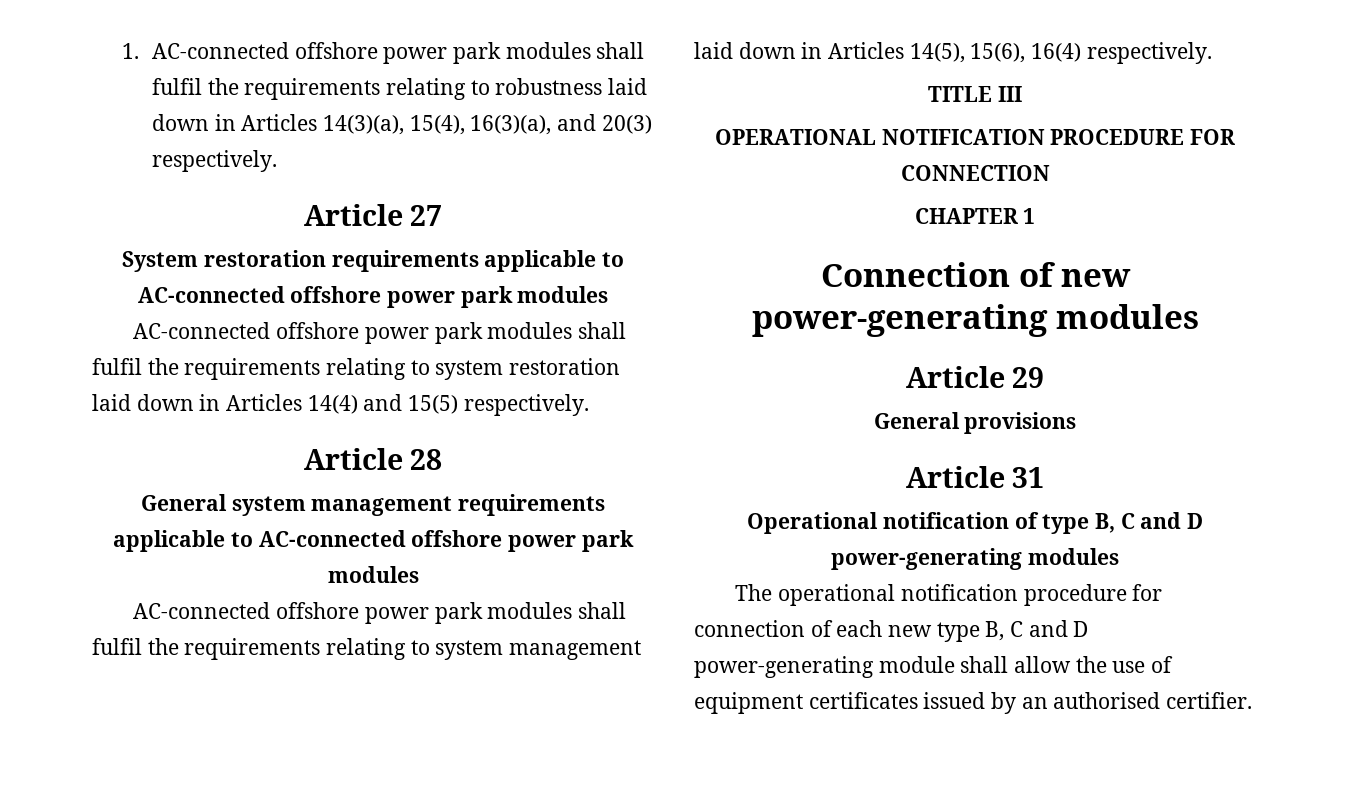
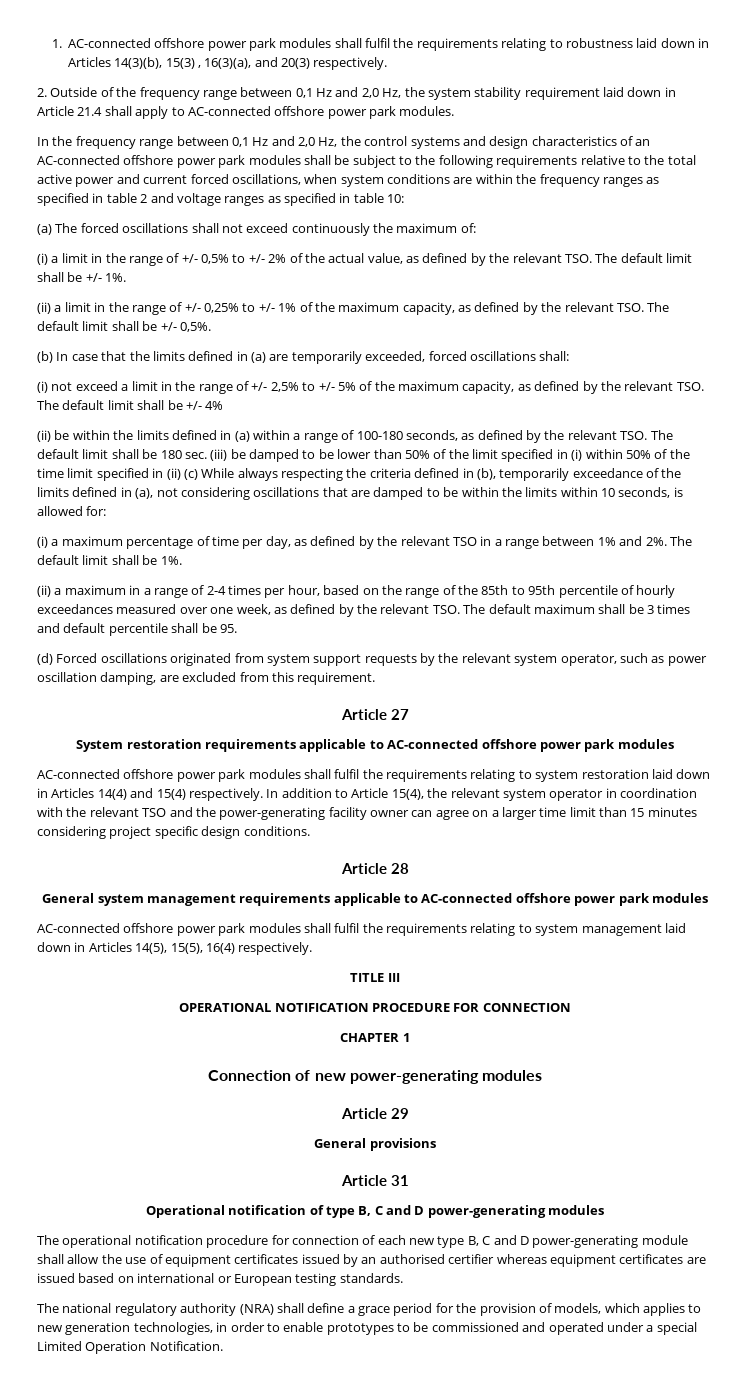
[323,115,465,135] 14(3)(a), 15(4), -> [114,57,201,69] 14(3)(b), 15(3) ,
(278, 161) none -> [37,87,676,100] [37,106,455,119] [37,136,651,149] [37,155,696,168] [37,174,660,187] [37,193,405,206] [37,223,476,236] [37,253,692,266] [37,272,127,282] [37,302,670,315] [37,321,211,332] [37,351,570,364] [37,381,704,394] [37,400,224,410] [37,430,673,443] [37,449,690,462] [37,468,682,481] [37,487,683,500] [37,506,107,516] [37,536,692,549] [37,555,182,565] [37,585,676,598] [37,604,691,617] [37,623,237,636] [37,653,707,666] [37,672,376,685] // 2. Outside of the frequency range between 0,1 Hz and 2,0 Hz, the system stability requirement laid down in Article 21.4 shall apply to AC-connected offshore power park modules. // In the frequency range between 0,1 Hz and 2,0 Hz, the control systems and design characteristics of an AC-connected offshore power park modules shall be subject to the following requirements relative to the total active power and current forced oscillations, when system conditions are within the frequency ranges as specified in table 2 and voltage ranges as specified in table 10: // (a) The forced oscillations shall not exceed continuously the maximum of: // (i) a limit in the range of +/- 0,5% to +/- 2% of the actual value, as defined by the relevant TSO. The default limit shall be +/- 1%. // (ii) a limit in the range of +/- 0,25% to +/- 1% of the maximum capacity, as defined by the relevant TSO. The default limit shall be +/- 0,5%. // (b) In case that the limits defined in (a) are temporarily exceeded, forced oscillations shall: // (i) not exceed a limit in the range of +/- 2,5% to +/- 5% of the maximum capacity, as defined by the relevant TSO. The default limit shall be +/- 4% // (ii) be within the limits defined in (a) within a range of 100-180 seconds, as defined by the relevant TSO. The default limit shall be 180 sec. (iii) be damped to be lower than 50% of the limit specified in (i) within 50% of the time limit specified in (ii) (c) While always respecting the criteria defined in (b), temporarily exceedance of the limits defined in (a), not considering oscillations that are damped to be within the limits within 10 seconds, is allowed for: // (i) a maximum percentage of time per day, as defined by the relevant TSO in a range between 1% and 2%. The default limit shall be 1%. // (ii) a maximum in a range of 2-4 times per hour, based on the range of the 85th to 95th percentile of hourly exceedances measured over one week, as defined by the relevant TSO. The default maximum shall be 3 times and default percentile shall be 95. // (d) Forced oscillations originated from system support requests by the relevant system operator, such as power oscillation damping, are excluded from this requirement.
[408,394,589,416] 15(5) respectively. -> [156,788,697,801] [37,807,697,820] [37,826,310,839] 15(4) respectively. In addition to Article 15(4), the relevant system operator in coordination with the relevant TSO and the power-generating facility owner can agree on a larger time limit than 15 minutes considering project specific design conditions.
[970,43,1026,63] 15(6), -> [170,943,203,954] 15(5),
[1166,692,1253,709] certifier. -> [448,1254,706,1267] [37,1273,403,1286] [37,1303,702,1316] [37,1322,697,1335] [37,1341,223,1354] certifier whereas equipment certificates are issued based on international or European testing standards. // The national regulatory authority (NRA) shall define a grace period for the provision of models, which applies to new generation technologies, in order to enable prototypes to be commissioned and operated under a special Limited Operation Notification.

